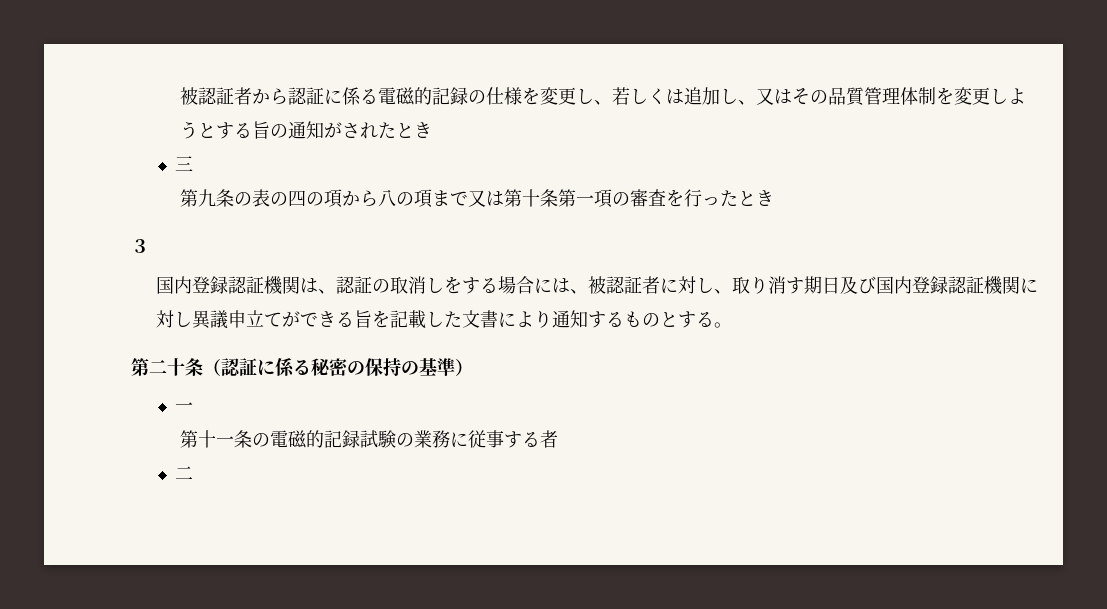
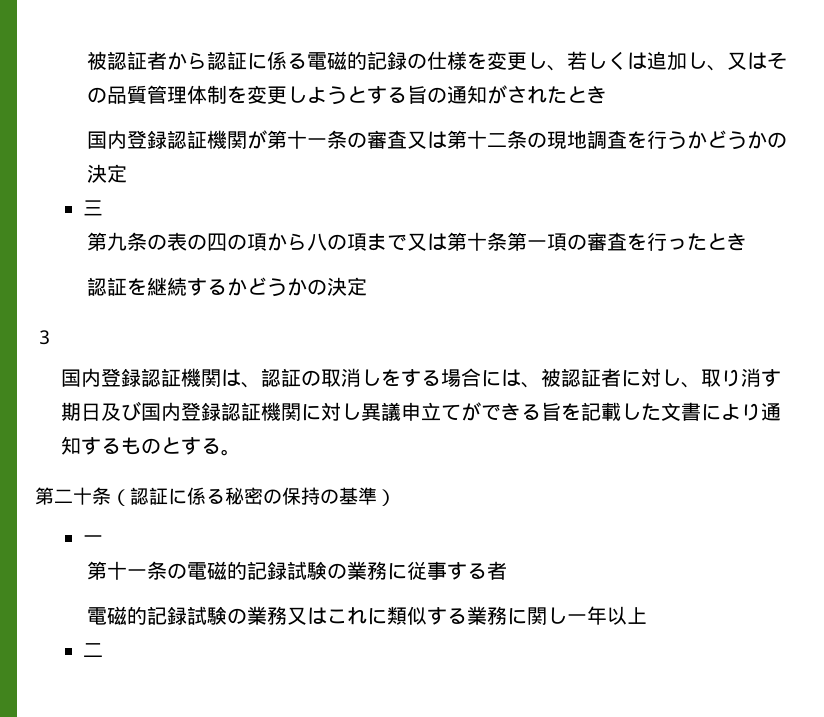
(433, 130) none -> [86,130,787,150] [86,164,127,183] // 国内登録認証機関が第十一条の審査又は第十二条の現地調査を行うかどうかの決定
(775, 198) none -> [86,277,367,297] // 認証を継続するかどうかの決定
(559, 439) none -> [86,606,647,625] // 電磁的記録試験の業務又はこれに類似する業務に関し一年以上

